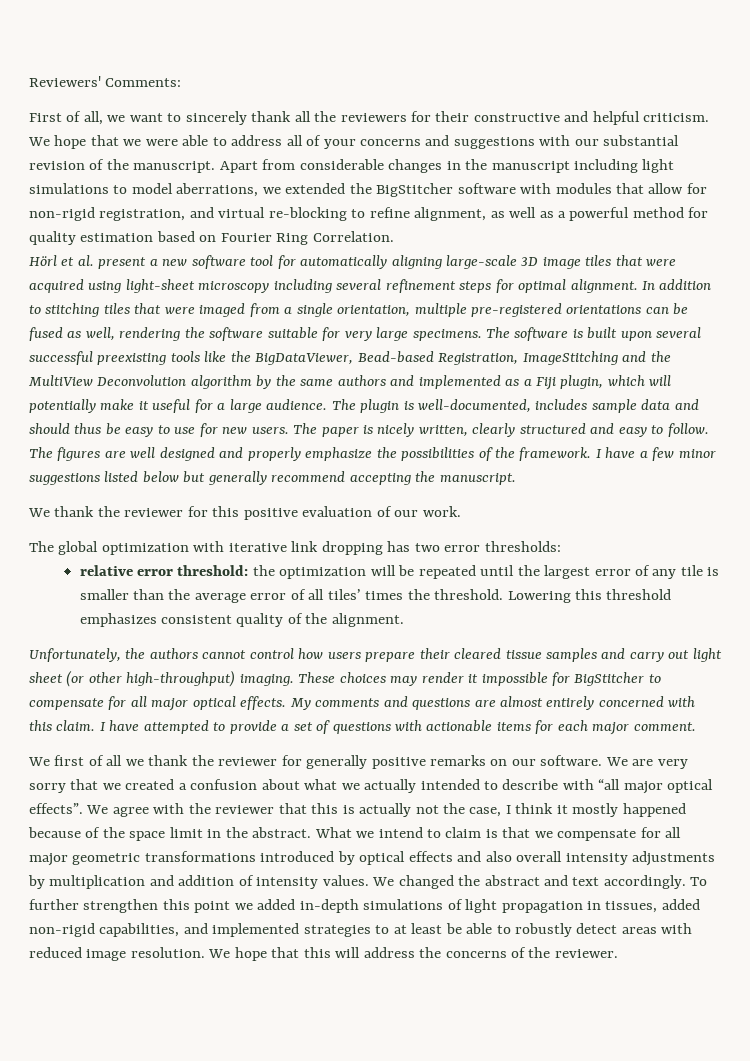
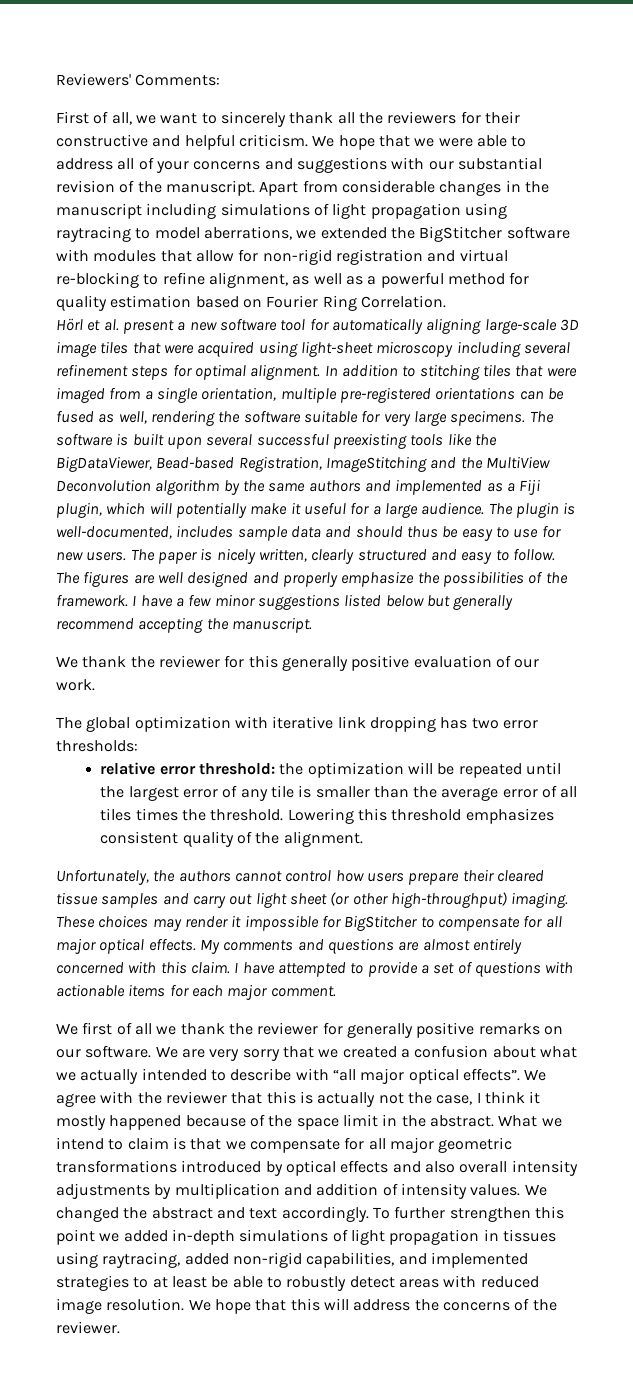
[642,159,675,173] [29,183,109,194] light simulations -> [220,203,507,219] [56,226,131,242] simulations of light propagation using raytracing
[99,209,186,221] registration, -> [335,249,423,265] registration
(240, 511) none -> [281,656,348,671] generally
[327,589,361,600] tiles’ -> [100,808,132,821] tiles
[605,901,658,913] tissues, -> [502,1229,556,1242] [56,1252,181,1268] tissues using raytracing,

